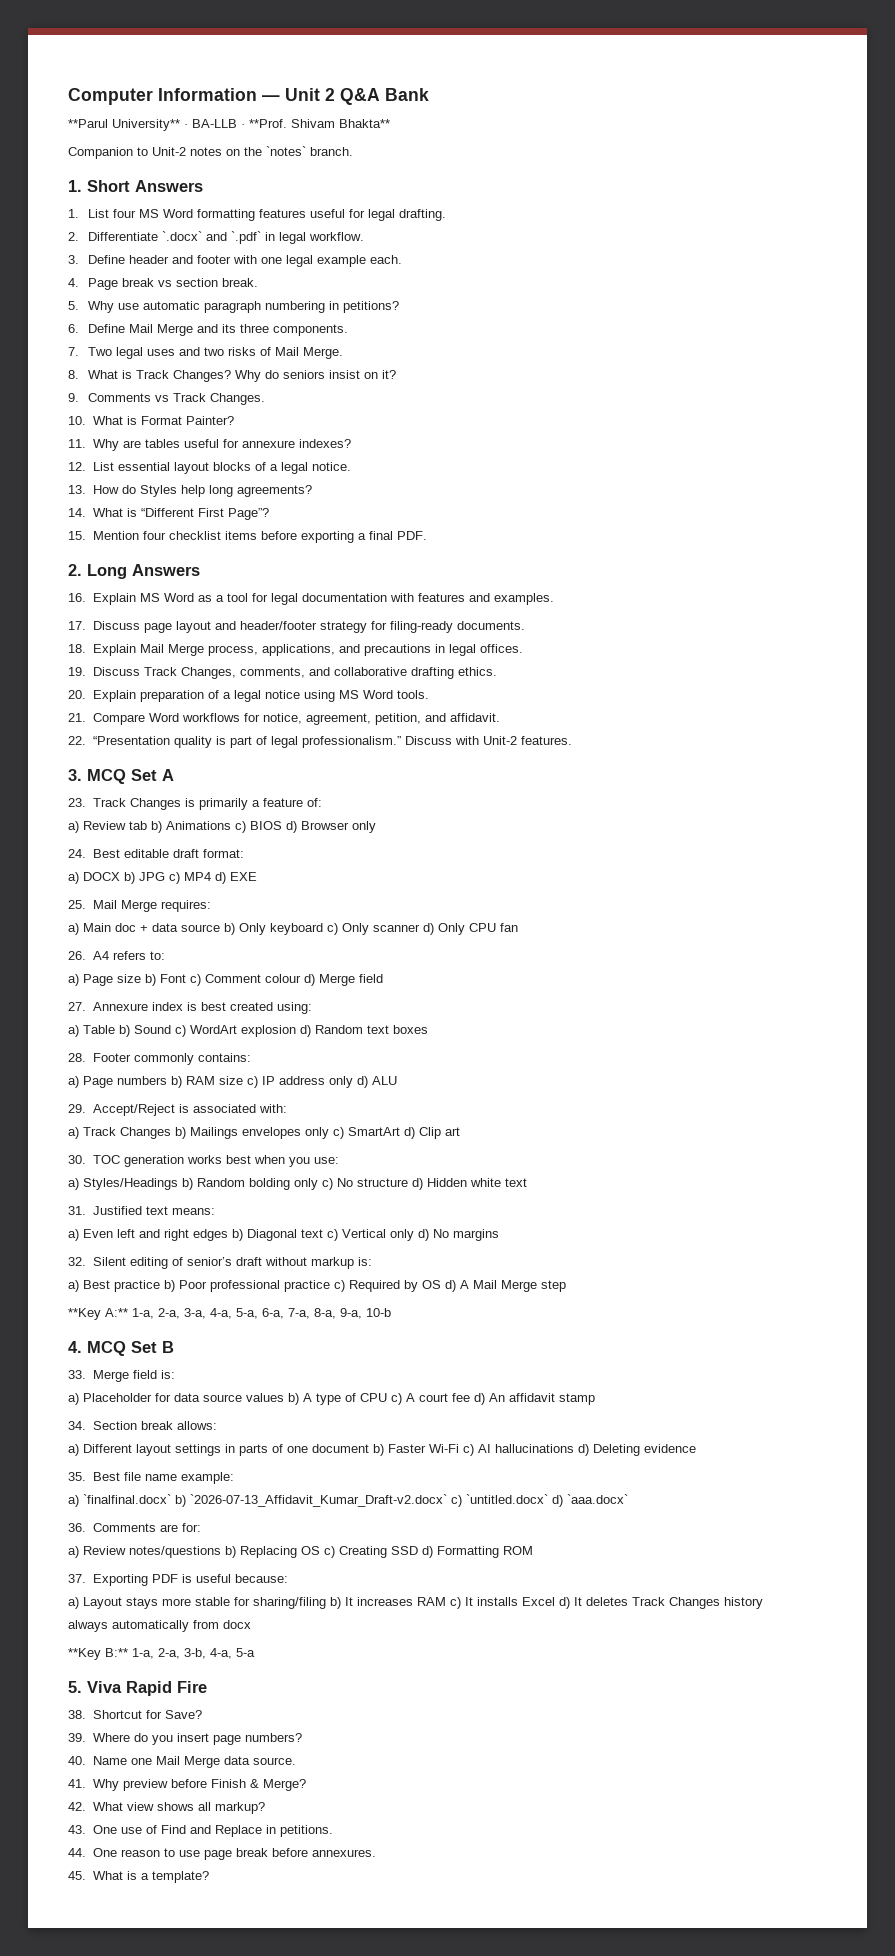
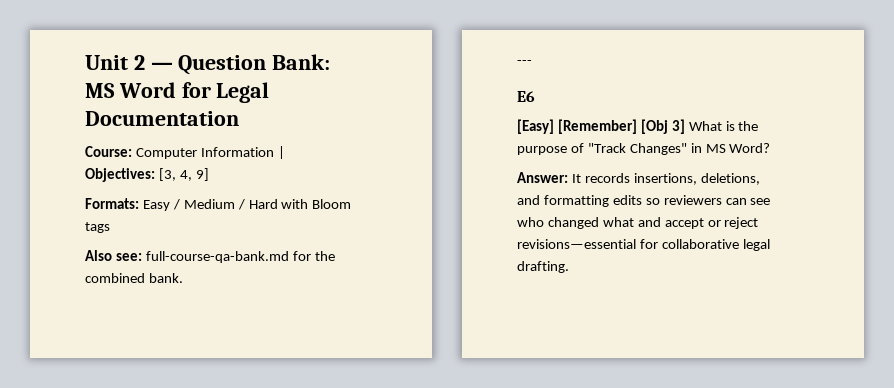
[68,88,429,105] [68,119,390,131] [68,146,353,159] [68,180,203,192] [68,209,446,221] [68,231,364,244] [68,255,402,267] [68,278,258,290] [68,301,399,313] [68,324,348,336] [68,347,343,359] [68,370,396,382] [68,393,265,405] [68,416,234,425] [68,439,351,451] [68,462,351,474] [68,485,312,497] [68,508,269,520] [68,531,427,543] [68,564,200,579] [68,593,554,605] [68,621,525,633] [68,644,523,656] [68,667,497,679] [68,690,429,702] [68,713,500,725] [68,736,572,748] [68,769,174,784] [68,798,322,810] [68,821,376,833] [68,849,244,858] [68,872,257,884] [68,900,211,912] [68,923,518,935] [68,951,165,960] [68,974,383,986] [68,1002,312,1014] [68,1025,428,1037] [68,1053,251,1065] [68,1076,397,1088] [68,1104,287,1116] [68,1127,460,1139] [68,1155,339,1167] [68,1178,527,1190] [68,1206,215,1215] [68,1229,499,1241] [68,1257,372,1269] [68,1280,566,1292] [68,1308,391,1320] [68,1341,174,1356] [68,1370,175,1382] [68,1393,595,1405] [68,1421,217,1430] [68,1444,696,1456] [68,1472,234,1484] [68,1494,628,1507] [68,1523,201,1532] [68,1546,533,1558] [68,1574,288,1586] [68,1597,763,1609] [68,1620,251,1632] [68,1648,255,1660] [68,1681,207,1696] [68,1710,202,1719] [68,1733,302,1745] [68,1756,296,1768] [68,1779,306,1791] [68,1802,265,1814] [68,1825,333,1837] [68,1848,376,1860] [68,1871,209,1883] Computer Information — Unit 2 Q&A Bank // **Parul University** · BA-LLB · **Prof. Shivam Bhakta** // Companion to Unit-2 notes on the `notes` branch. // 1. Short Answers // 1. List four MS Word formatting features useful for legal drafting. // 2. Differentiate `.docx` and `.pdf` in legal workflow. // 3. Define header and footer with one legal example each. // 4. Page break vs section break. // 5. Why use automatic paragraph numbering in petitions? // 6. Define Mail Merge and its three components. // 7. Two legal uses and two risks of Mail Merge. // 8. What is Track Changes? Why do seniors insist on it? // 9. Comments vs Track Changes. // 10. What is Format Painter? // 11. Why are tables useful for annexure indexes? // 12. List essential layout blocks of a legal notice. // 13. How do Styles help long agreements? // 14. What is “Different First Page”? // 15. Mention four checklist items before exporting a final PDF. // 2. Long Answers // 16. Explain MS Word as a tool for legal documentation with features and examples. // 17. Discuss page layout and header/footer strategy for filing-ready documents. // 18. Explain Mail Merge process, applications, and precautions in legal offices. // 19. Discuss Track Changes, comments, and collaborative drafting ethics. // 20. Explain preparation of a legal notice using MS Word tools. // 21. Compare Word workflows for notice, agreement, petition, and affidavit. // 22. “Presentation quality is part of legal professionalism.” Discuss with Unit-2 features. // 3. MCQ Set A // 23. Track Changes is primarily a feature of: // a) Review tab b) Animations c) BIOS d) Browser only // 24. Best editable draft format: // a) DOCX b) JPG c) MP4 d) EXE // 25. Mail Merge requires: // a) Main doc + data source b) Only keyboard c) Only scanner d) Only CPU fan // 26. A4 refers to: // a) Page size b) Font c) Comment colour d) Merge field // 27. Annexure index is best created using: // a) Table b) Sound c) WordArt explosion d) Random text boxes // 28. Footer commonly contains: // a) Page numbers b) RAM size c) IP address only d) ALU // 29. Accept/Reject is associated with: // a) Track Changes b) Mailings envelopes only c) SmartArt d) Clip art // 30. TOC generation works best when you use: // a) Styles/Headings b) Random bolding only c) No structure d) Hidden white text // 31. Justified text means: // a) Even left and right edges b) Diagonal text c) Vertical only d) No margins // 32. Silent editing of senior’s draft without markup is: // a) Best practice b) Poor professional practice c) Required by OS d) A Mail Merge step // **Key A:** 1-a, 2-a, 3-a, 4-a, 5-a, 6-a, 7-a, 8-a, 9-a, 10-b // 4. MCQ Set B // 33. Merge field is: // a) Placeholder for data source values b) A type of CPU c) A court fee d) An affidavit stamp // 34. Section break allows: // a) Different layout settings in parts of one document b) Faster Wi-Fi c) AI hallucinations d) Deleting evidence // 35. Best file name example: // a) `finalfinal.docx` b) `2026-07-13_Affidavit_Kumar_Draft-v2.docx` c) `untitled.docx` d) `aaa.docx` // 36. Comments are for: // a) Review notes/questions b) Replacing OS c) Creating SSD d) Formatting ROM // 37. Exporting PDF is useful because: // a) Layout stays more stable for sharing/filing b) It increases RAM c) It installs Excel d) It deletes Track Changes history always automatically from docx // **Key B:** 1-a, 2-a, 3-b, 4-a, 5-a // 5. Viva Rapid Fire // 38. Shortcut for Save? // 39. Where do you insert page numbers? // 40. Name one Mail Merge data source. // 41. Why preview before Finish & Merge? // 42. What view shows all markup? // 43. One use of Find and Replace in petitions. // 44. One reason to use page break before annexures. // 45. What is a template? -> [85,54,331,75] [85,82,270,103] [85,111,239,126] [85,146,285,159] [85,168,209,182] [85,198,352,211] [85,222,110,233] [85,250,335,263] [85,273,183,283] [517,60,532,65] [517,91,535,102] [517,119,759,134] [517,143,771,155] [517,172,760,185] [517,195,771,207] [517,217,759,229] [517,239,770,251] [517,261,569,273] Unit 2 — Question Bank: MS Word for Legal Documentation // Course: Computer Information | Objectives: [3, 4, 9] // Formats: Easy / Medium / Hard with Bloom tags // Also see: full-course-qa-bank.md for the combined bank. // --- // E6 // [Easy] [Remember] [Obj 3] What is the purpose of "Track Changes" in MS Word? // Answer: It records insertions, deletions, and formatting edits so reviewers can see who changed what and accept or reject revisions—essential for collaborative legal drafting.

